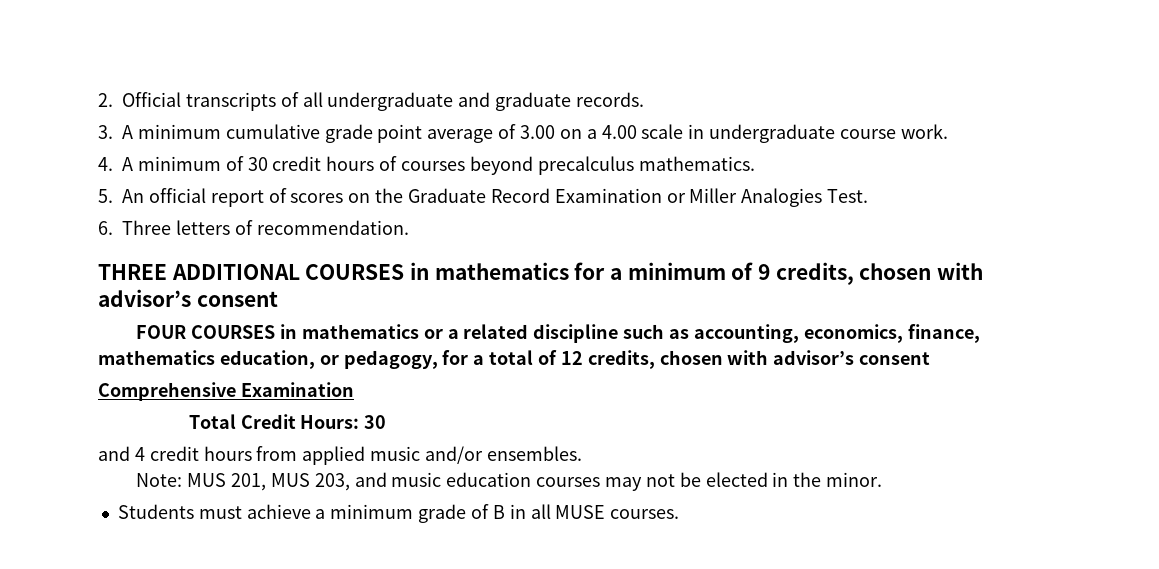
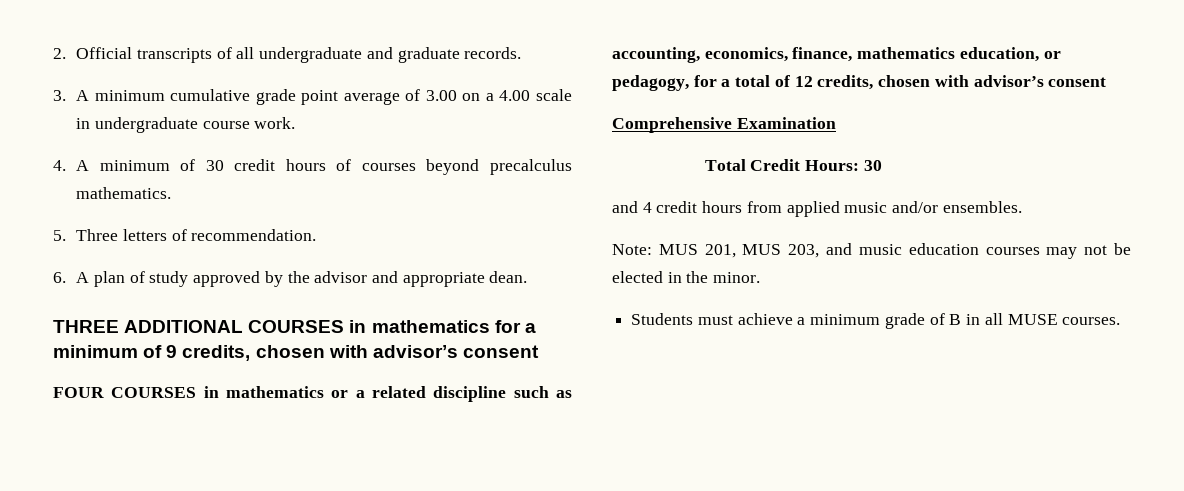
[122,188,869,207] [98,220,409,235] An official report of scores on the Graduate Record Examination or Miller Analogies Test. // 6. Three letters of recommendation. -> [76,229,317,241] [53,271,528,287] Three letters of recommendation. // 6. A plan of study approved by the advisor and appropriate dean.

